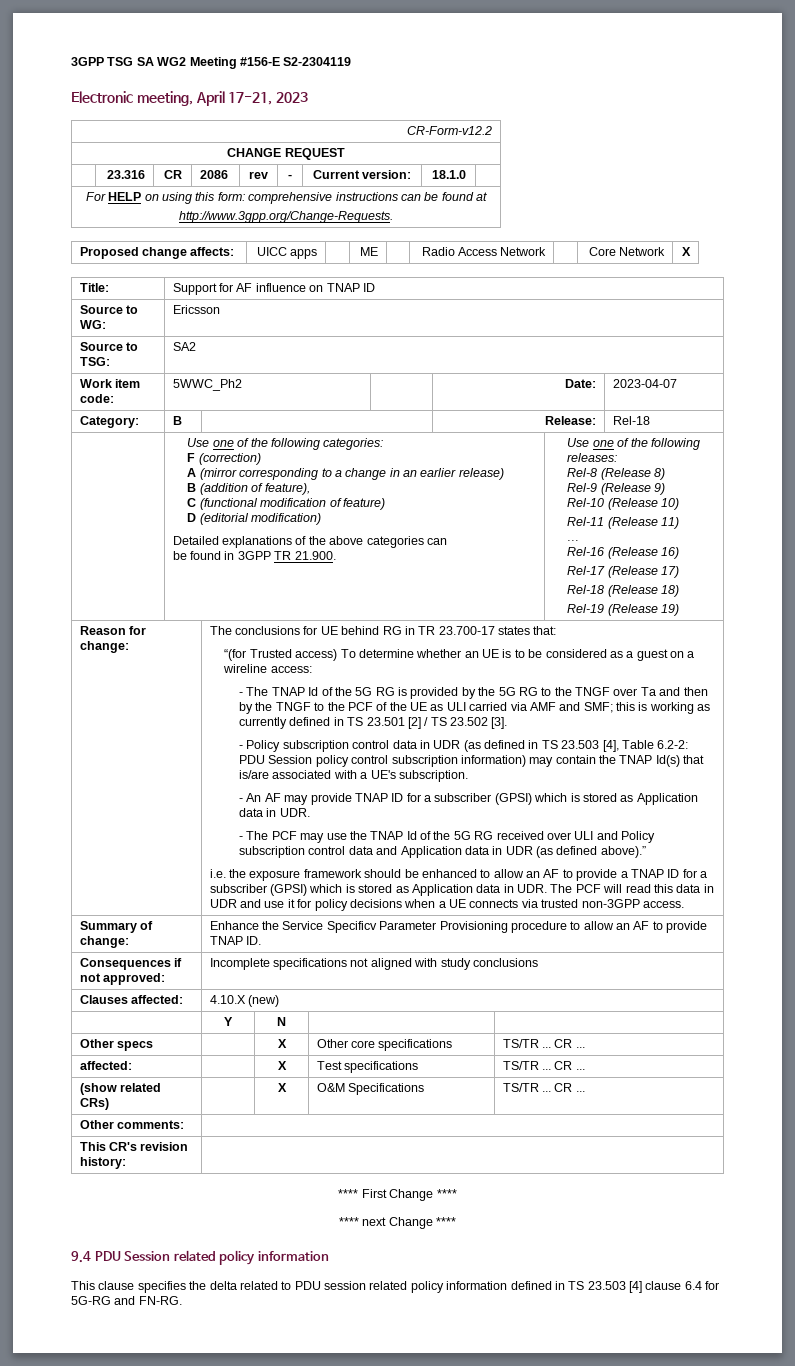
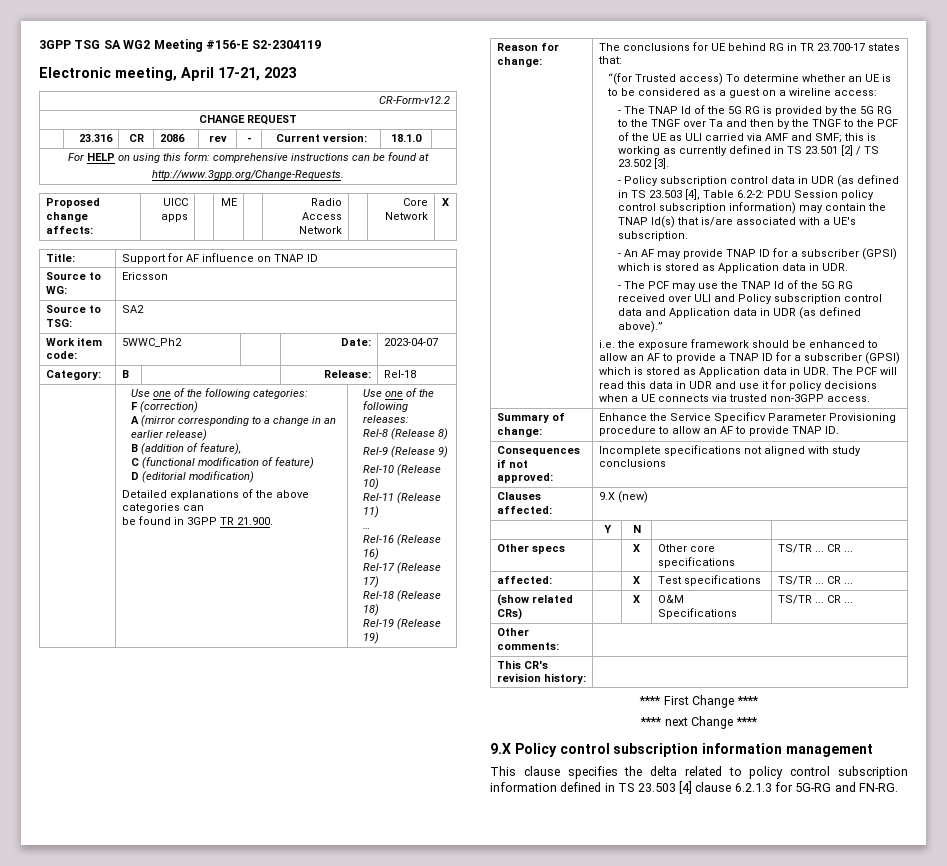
[209,995,246,1004] 4.10.X -> [598,492,615,500] 9.X
[71,1250,329,1265] 9.4 PDU Session related policy information -> [490,743,873,757] 9.X Policy control subscription information management
[294,1281,444,1293] PDU session related policy -> [749,766,908,779] policy control subscription
[684,1281,702,1290] 6.4 -> [734,783,772,792] 6.2.1.3

